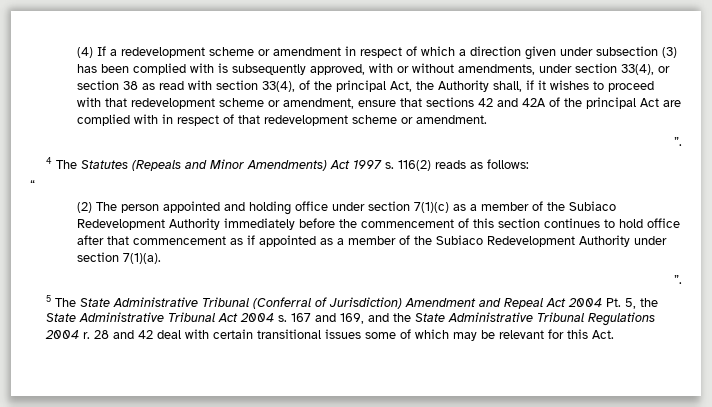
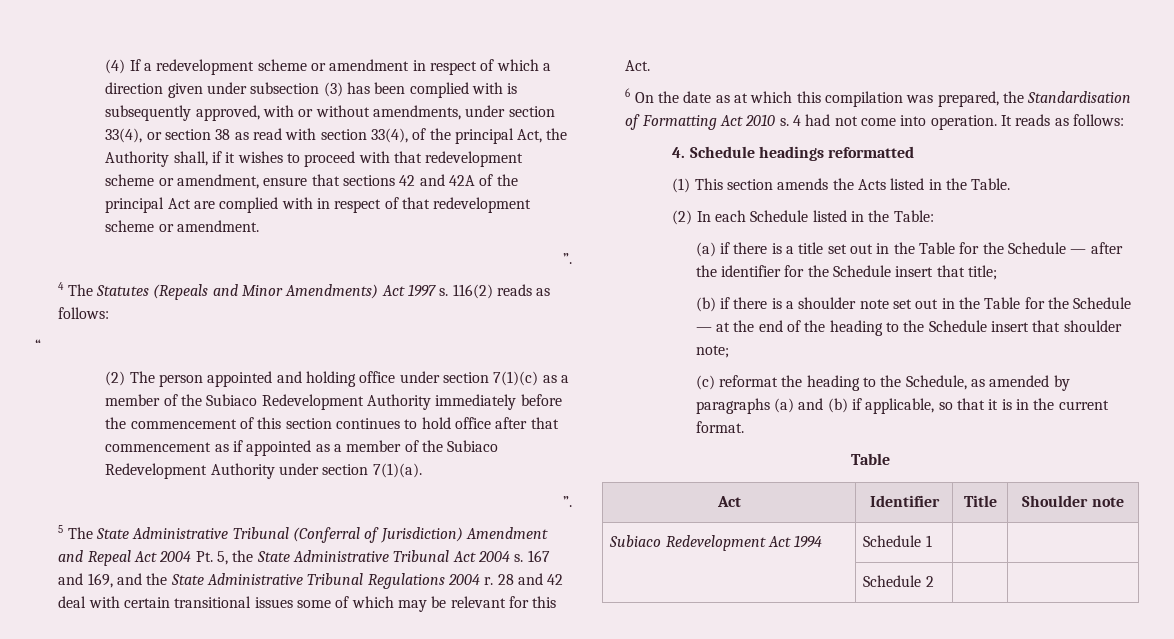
(614, 334) none -> [625,88,1132,107] [625,114,1124,130] [672,146,915,161] [672,178,1011,193] [672,210,934,225] [695,242,1123,257] [695,265,997,280] [695,297,1132,312] [695,320,1122,336] [695,345,729,358] [695,375,1070,391] [695,398,1109,414] [695,421,744,433] [851,453,890,465] [716,496,741,507] [869,495,940,507] [963,495,997,507] [1022,495,1124,507] [609,535,823,551] [863,535,932,547] [863,575,934,587] // 6 On the date as at which this compilation was prepared, the Standardisation of Formatting Act 2010 s. 4 had not come into operation. It reads as follows: // 4. Schedule headings reformatted // (1) This section amends the Acts listed in the Table. // (2) In each Schedule listed in the Table: // (a) if there is a title set out in the Table for the Schedule — after the identifier for the Schedule insert that title; // (b) if there is a shoulder note set out in the Table for the Schedule — at the end of the heading to the Schedule insert that shoulder note; // (c) reformat the heading to the Schedule, as amended by paragraphs (a) and (b) if applicable, so that it is in the current format. // Table // Act | Identifier | Title | Shoulder note // Subiaco Redevelopment Act 1994 | Schedule 1 | | // | Schedule 2 | |

